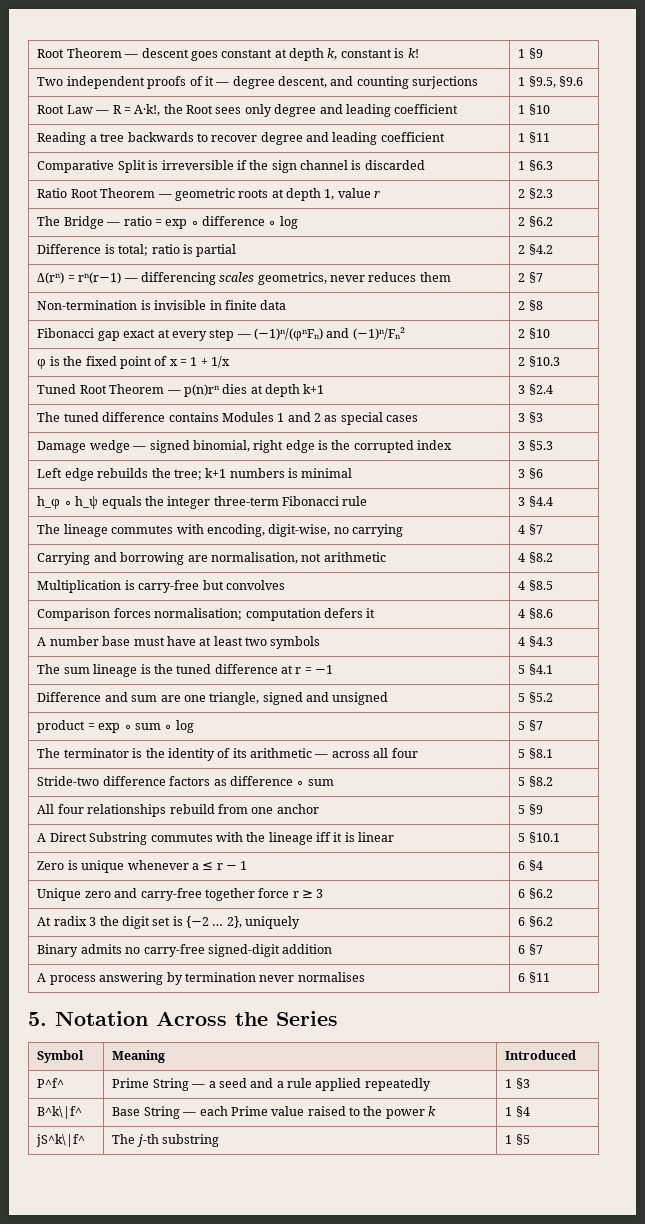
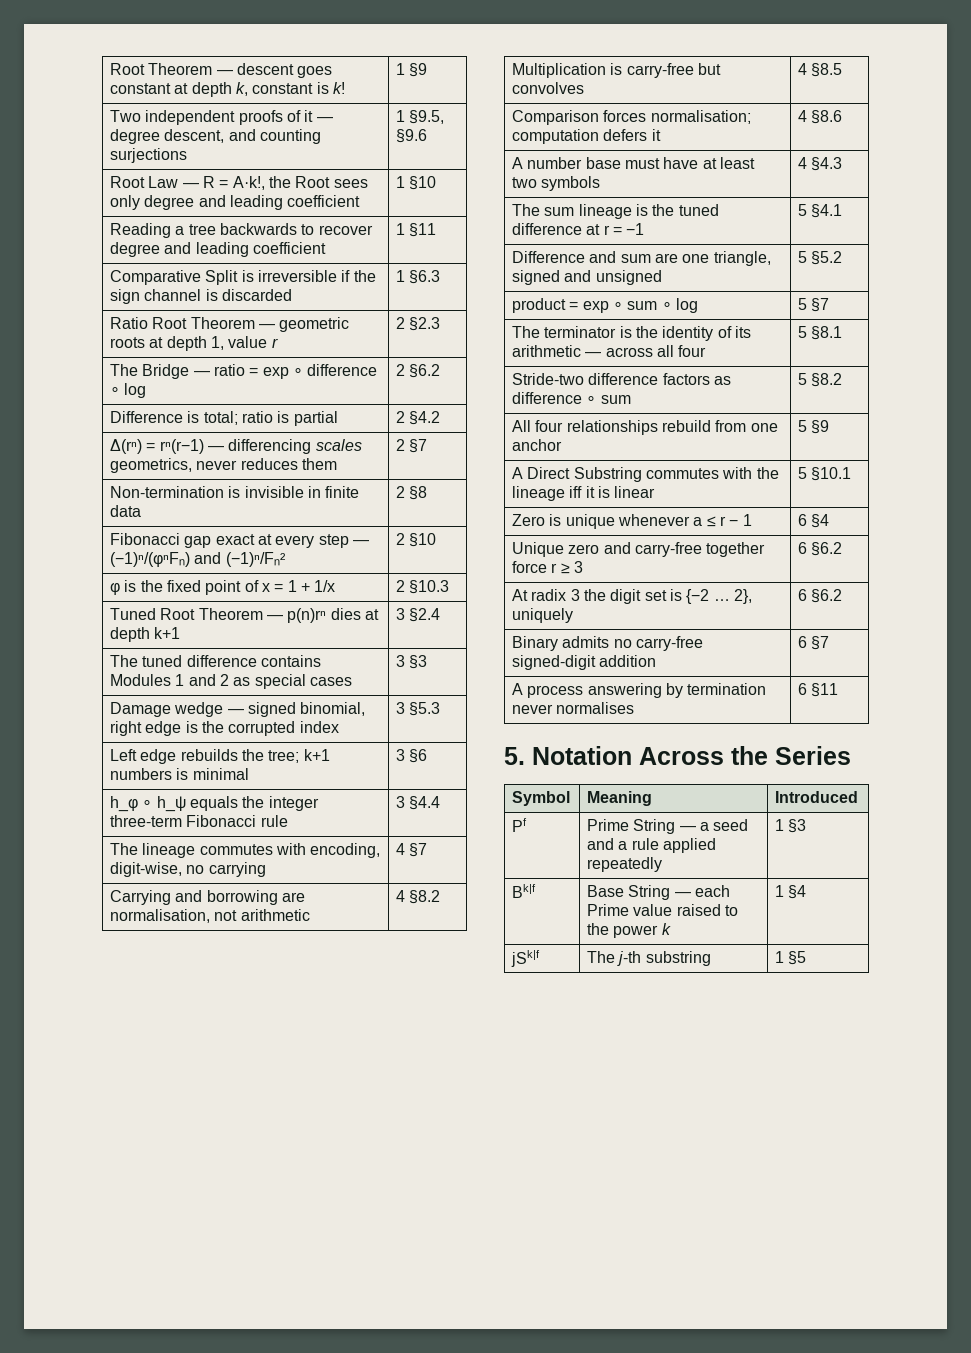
[37,1078,65,1088] P^f^ -> [512,818,528,832] Pf
[37,1106,83,1119] B^k\|f^ -> [512,884,537,898] Bk|f
[36,1134,86,1147] jS^k\|f^ -> [511,950,541,967] jSk|f

